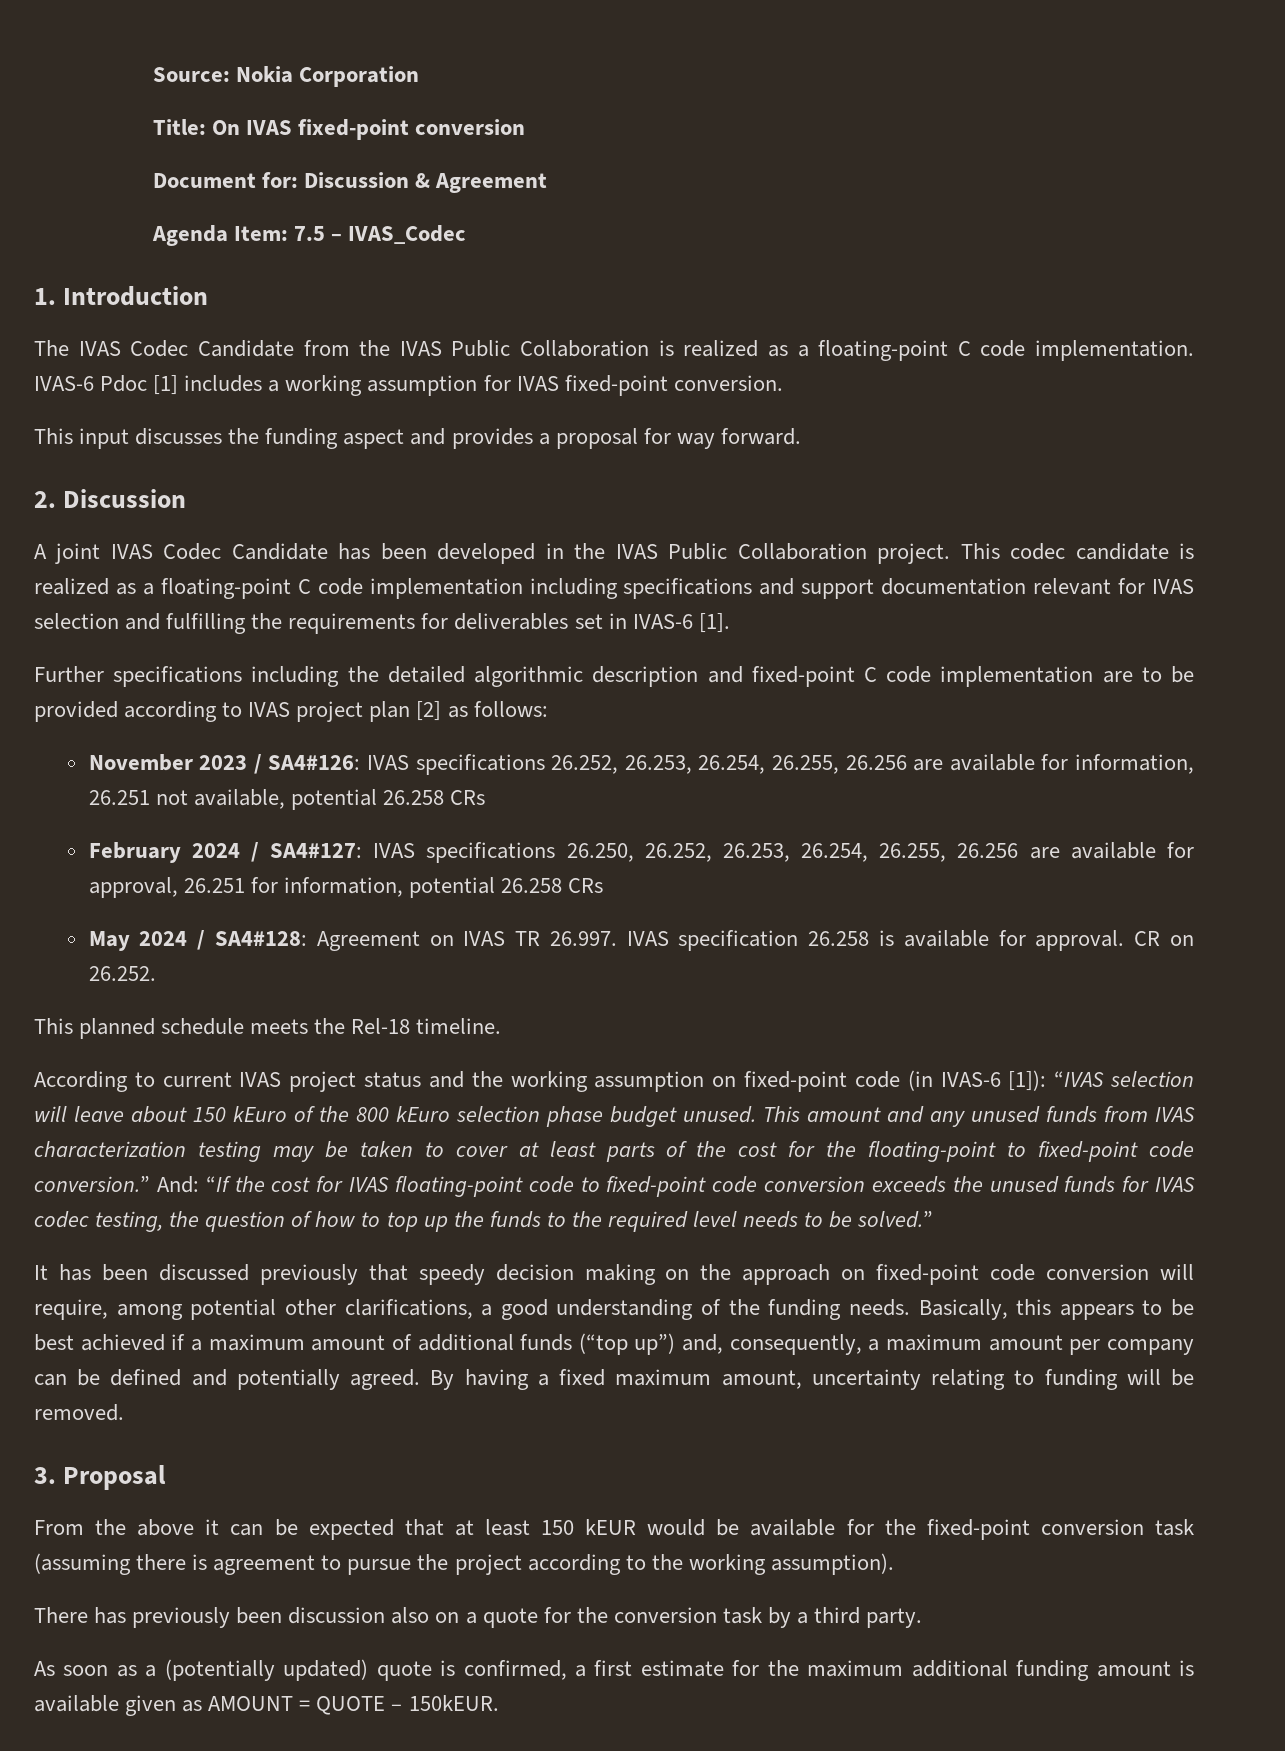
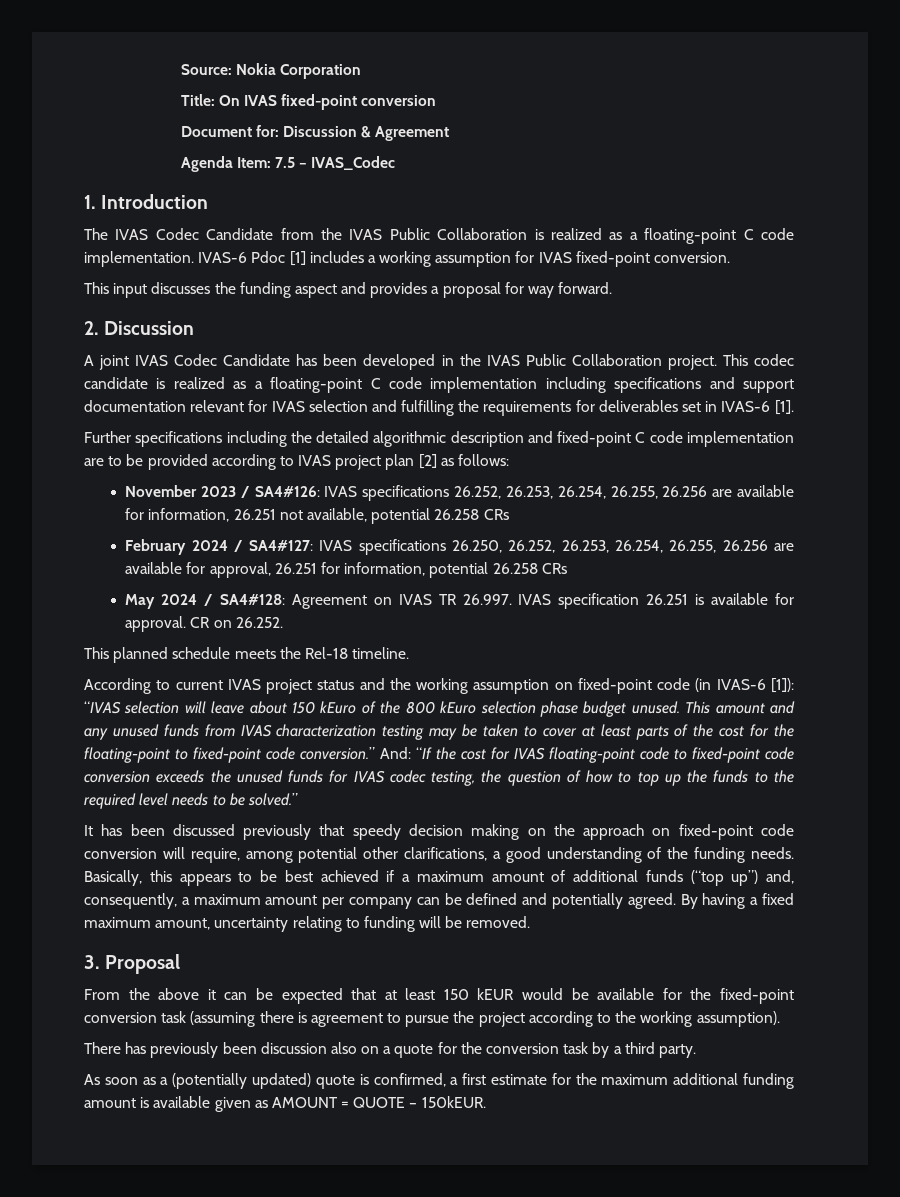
[808,931,870,946] 26.258 -> [646,594,689,605] 26.251

